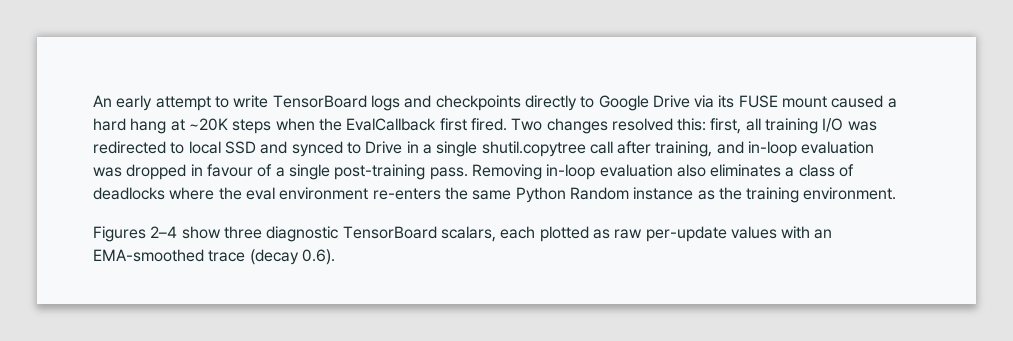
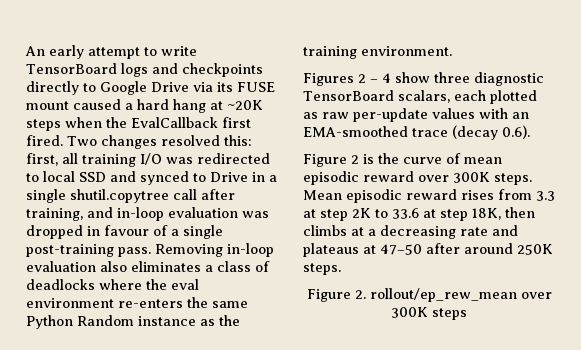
[150,226,178,238] 2–4 -> [358,73,391,83] 2 – 4
(335, 257) none -> [303,153,502,167] [303,171,532,185] [303,189,555,203] [303,207,535,221] [303,225,518,239] [303,243,553,257] [303,263,341,275] [306,288,552,302] [391,307,467,320] // Figure 2 is the curve of mean episodic reward over 300K steps. Mean episodic reward rises from 3.3 at step 2K to 33.6 at step 18K, then climbs at a decreasing rate and plateaus at 47–50 after around 250K steps. // Figure 2. rollout/ep_rew_mean over 300K steps

